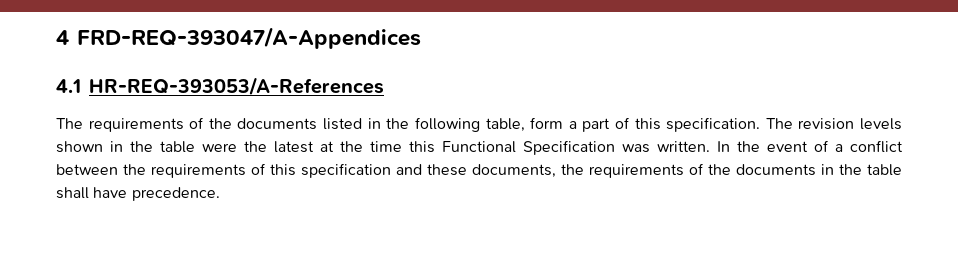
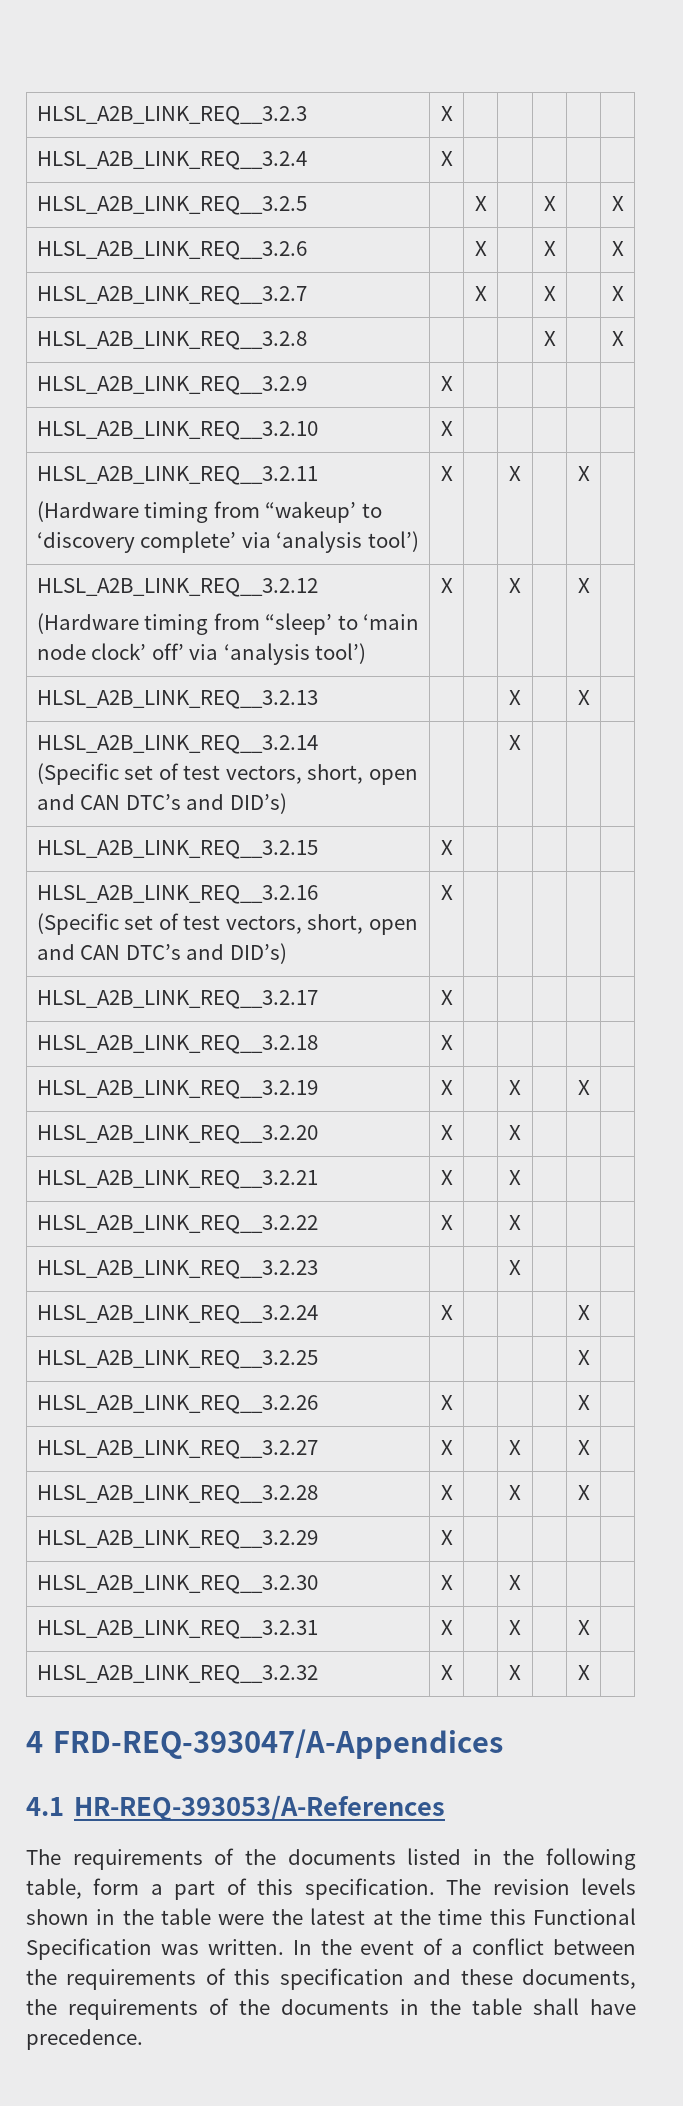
(56, 37) none -> [36,106,307,125] [440,106,453,121] [36,151,307,170] [440,151,453,166] [36,196,307,215] [474,196,487,211] [543,196,556,211] [611,196,624,211] [36,241,307,260] [474,241,487,256] [543,241,556,256] [611,241,624,256] [36,286,307,305] [474,286,487,301] [543,286,556,301] [611,286,624,301] [36,331,307,350] [543,331,556,346] [611,331,624,346] [36,376,307,395] [440,376,453,391] [36,421,318,440] [440,421,453,436] [36,466,318,485] [36,501,382,523] [36,531,419,553] [440,466,453,481] [509,466,521,481] [577,466,590,481] [36,578,318,597] [36,613,420,635] [36,643,367,665] [440,578,453,593] [509,578,521,593] [577,578,590,593] [36,690,318,709] [509,690,521,705] [577,690,590,705] [36,735,318,754] [36,763,418,785] [36,793,287,814] [509,735,521,750] [36,840,318,859] [440,840,453,855] [36,885,318,904] [36,913,418,935] [36,943,287,964] [440,885,453,900] [36,990,318,1009] [440,990,453,1005] [36,1035,318,1054] [440,1035,453,1050] [36,1080,318,1099] [440,1080,453,1095] [509,1080,521,1095] [577,1080,590,1095] [36,1125,318,1144] [440,1125,453,1140] [509,1125,521,1140] [36,1170,318,1189] [440,1170,453,1185] [509,1170,521,1185] [36,1215,318,1234] [440,1215,453,1230] [509,1215,521,1230] [36,1260,318,1279] [509,1260,521,1275] [36,1305,318,1324] [440,1305,453,1320] [577,1305,590,1320] [36,1350,318,1369] [577,1350,590,1365] [36,1395,318,1414] [440,1395,453,1410] [577,1395,590,1410] [36,1440,318,1459] [440,1440,453,1455] [509,1440,521,1455] [577,1440,590,1455] [36,1485,318,1504] [440,1485,453,1500] [509,1485,521,1500] [577,1485,590,1500] [36,1530,318,1549] [440,1530,453,1545] [36,1575,318,1594] [440,1575,453,1590] [509,1575,521,1590] [36,1620,318,1639] [440,1620,453,1635] [509,1620,521,1635] [577,1620,590,1635] [36,1665,318,1684] [440,1665,453,1680] [509,1665,521,1680] [577,1665,590,1680] HLSL_A2B_LINK_REQ__3.2.3 | X | | | | | // HLSL_A2B_LINK_REQ__3.2.4 | X | | | | | // HLSL_A2B_LINK_REQ__3.2.5 | | X | | X | | X // HLSL_A2B_LINK_REQ__3.2.6 | | X | | X | | X // HLSL_A2B_LINK_REQ__3.2.7 | | X | | X | | X // HLSL_A2B_LINK_REQ__3.2.8 | | | | X | | X // HLSL_A2B_LINK_REQ__3.2.9 | X | | | | | // HLSL_A2B_LINK_REQ__3.2.10 | X | | | | | // HLSL_A2B_LINK_REQ__3.2.11 // (Hardware timing from “wakeup’ to ‘discovery complete’ via ‘analysis tool’) | X | | X | | X | // HLSL_A2B_LINK_REQ__3.2.12 // (Hardware timing from “sleep’ to ‘main node clock’ off’ via ‘analysis tool’) | X | | X | | X | // HLSL_A2B_LINK_REQ__3.2.13 | | | X | | X | // HLSL_A2B_LINK_REQ__3.2.14 // (Specific set of test vectors, short, open and CAN DTC’s and DID’s) | | | X | | | // HLSL_A2B_LINK_REQ__3.2.15 | X | | | | | // HLSL_A2B_LINK_REQ__3.2.16 // (Specific set of test vectors, short, open and CAN DTC’s and DID’s) | X | | | | | // HLSL_A2B_LINK_REQ__3.2.17 | X | | | | | // HLSL_A2B_LINK_REQ__3.2.18 | X | | | | | // HLSL_A2B_LINK_REQ__3.2.19 | X | | X | | X | // HLSL_A2B_LINK_REQ__3.2.20 | X | | X | | | // HLSL_A2B_LINK_REQ__3.2.21 | X | | X | | | // HLSL_A2B_LINK_REQ__3.2.22 | X | | X | | | // HLSL_A2B_LINK_REQ__3.2.23 | | | X | | | // HLSL_A2B_LINK_REQ__3.2.24 | X | | | | X | // HLSL_A2B_LINK_REQ__3.2.25 | | | | | X | // HLSL_A2B_LINK_REQ__3.2.26 | X | | | | X | // HLSL_A2B_LINK_REQ__3.2.27 | X | | X | | X | // HLSL_A2B_LINK_REQ__3.2.28 | X | | X | | X | // HLSL_A2B_LINK_REQ__3.2.29 | X | | | | | // HLSL_A2B_LINK_REQ__3.2.30 | X | | X | | | // HLSL_A2B_LINK_REQ__3.2.31 | X | | X | | X | // HLSL_A2B_LINK_REQ__3.2.32 | X | | X | | X | //

